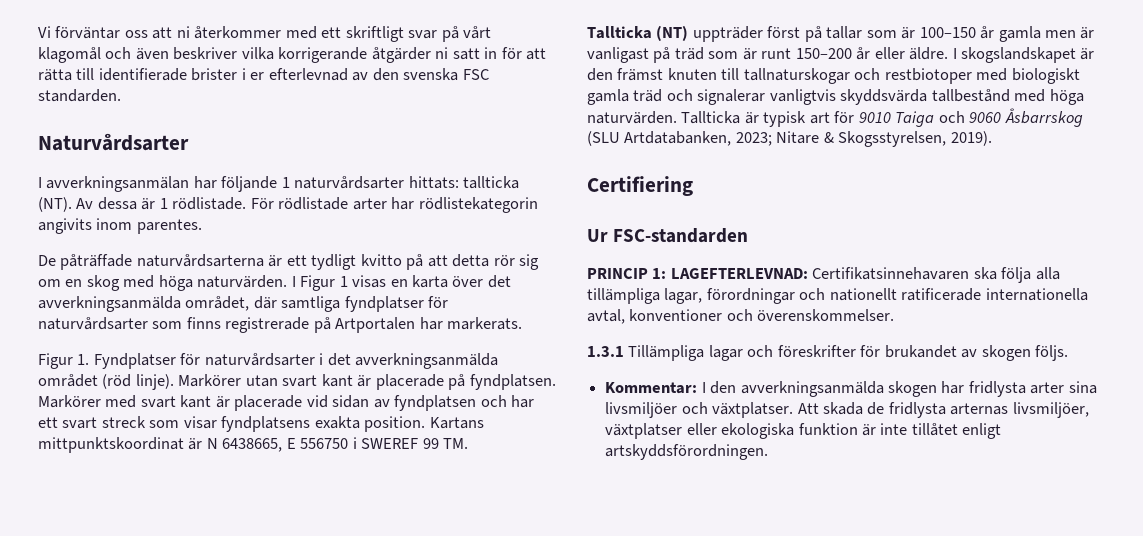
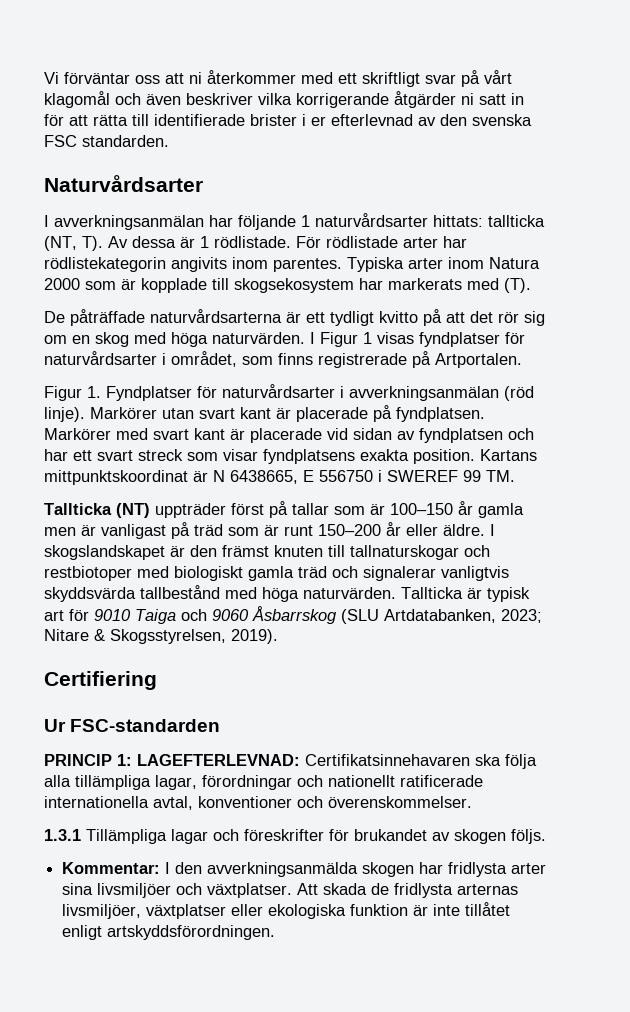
[38,197,72,212] (NT). -> [44,236,103,251] (NT, T).
(202, 226) none -> [347,257,540,272] [44,278,531,293] Typiska arter inom Natura 2000 som är kopplade till skogsekosystem har markerats med (T).
[452,254,490,267] detta -> [470,311,493,323] det
[390,275,511,288] [38,296,341,312] en karta över det avverkningsanmälda området, där samtliga -> (414, 338) none
(148, 323) none -> [162,351,237,367] i området,
[335,317,523,333] Artportalen har markerats. -> [435,353,522,368] Artportalen.
[327,353,499,369] [38,374,98,387] det avverkningsanmälda området -> [349,386,499,401] avverkningsanmälan

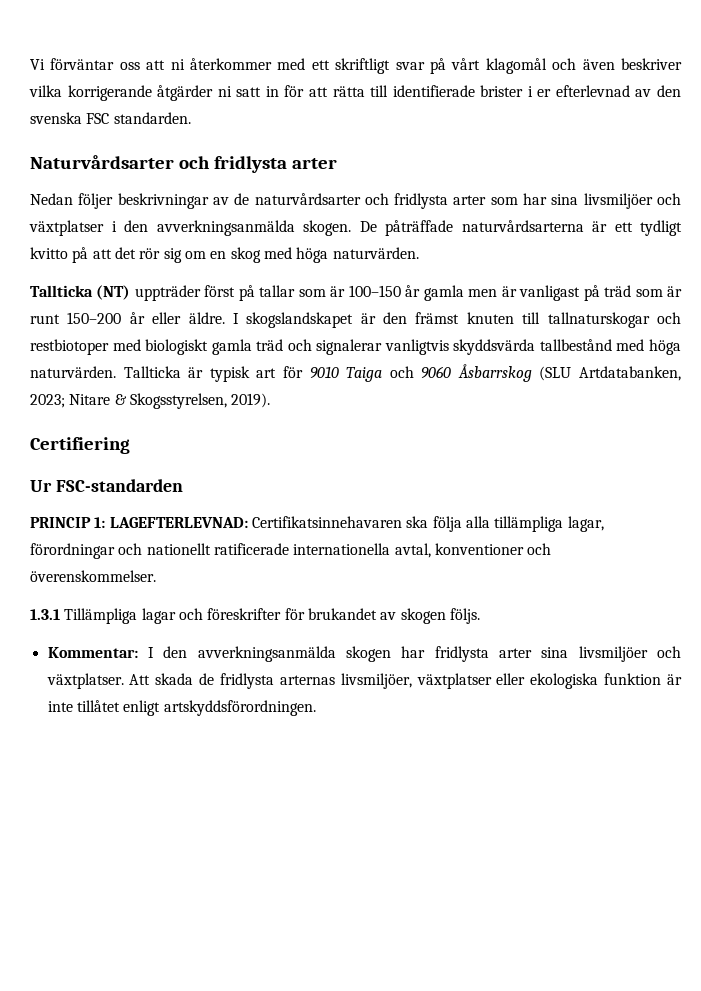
[44,213,545,230] [44,236,467,251] [44,257,540,272] [44,278,531,293] // I avverkningsanmälan har följande 1 naturvårdsarter hittats: tallticka (NT, T). Av dessa är 1 rödlistade. För rödlistade arter har rödlistekategorin angivits inom parentes. Typiska arter inom Natura 2000 som är kopplade till skogsekosystem har markerats med (T). // -> [178,156,337,173] [30,193,681,209] [29,220,351,236] och fridlysta arter // Nedan följer beskrivningar av de naturvårdsarter och fridlysta arter som har sina livsmiljöer och växtplatser i den avverkningsanmälda skogen.
[310,332,525,347] [44,351,522,368] [44,384,534,401] [44,405,485,422] [44,428,534,443] [44,449,537,464] [44,470,515,485] I Figur 1 visas fyndplatser för naturvårdsarter i området, som finns registrerade på Artportalen. // Figur 1. Fyndplatser för naturvårdsarter i avverkningsanmälan (röd linje). Markörer utan svart kant är placerade på fyndplatsen. Markörer med svart kant är placerade vid sidan av fyndplatsen och har ett svart streck som visar fyndplatsens exakta position. Kartans mittpunktskoordinat är N 6438665, E 556750 i SWEREF 99 TM. -> (419, 253) none

